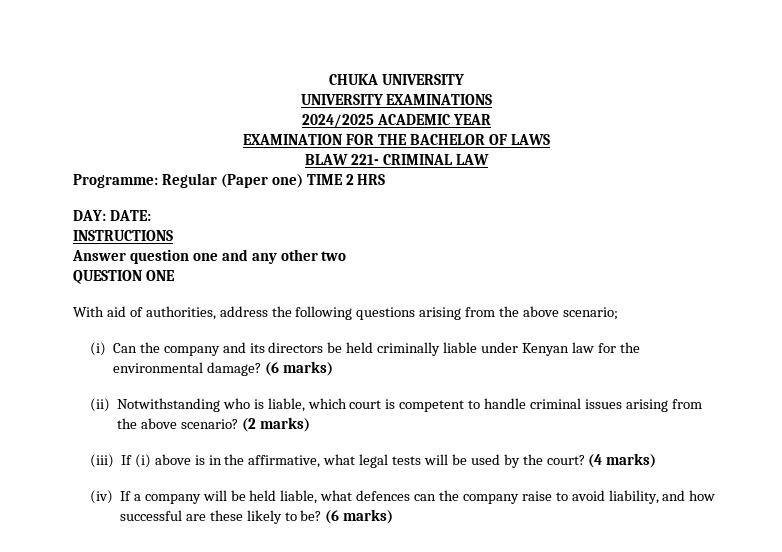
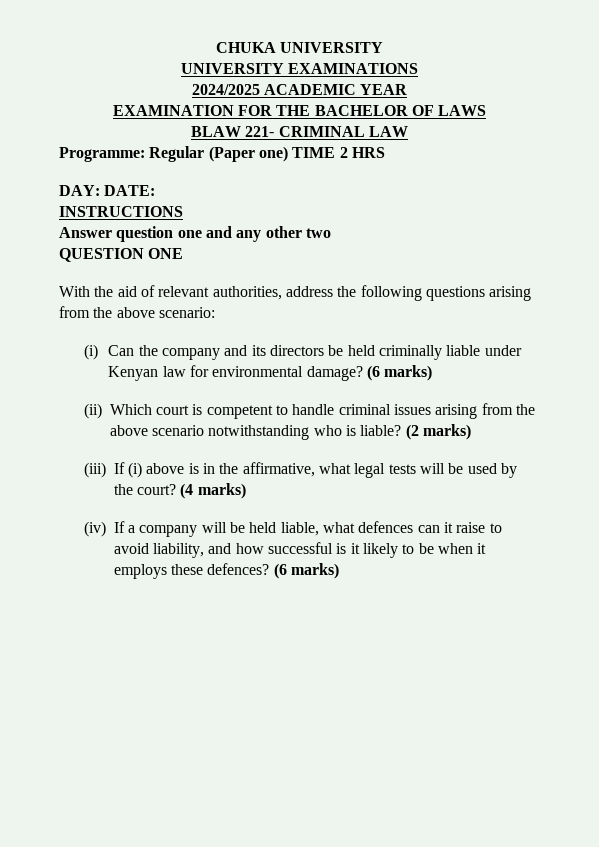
(104, 311) none -> [94,286,114,297] the
(143, 312) none -> [158,286,210,297] relevant
[562,307,618,320] scenario; -> [158,307,215,318] scenario:
[619,342,640,353] the -> (209, 371) none
[116,398,347,412] Notwithstanding who is liable, which -> [109,404,152,415] Which
[180,419,238,429] scenario? -> [151,425,402,440] scenario notwithstanding who is liable?
[438,490,519,504] the company -> [443,522,453,533] it
[185,510,322,524] are these likely to be? -> [336,543,487,558] [113,563,270,579] is it likely to be when it employs these defences?

